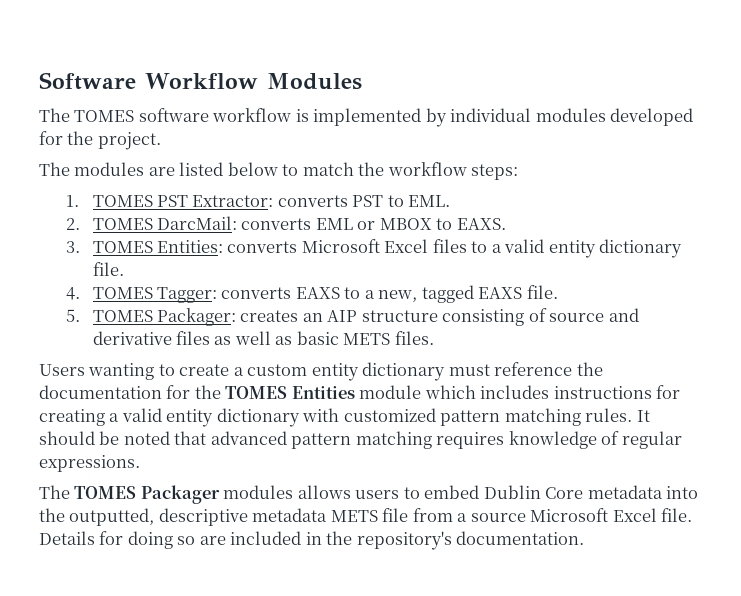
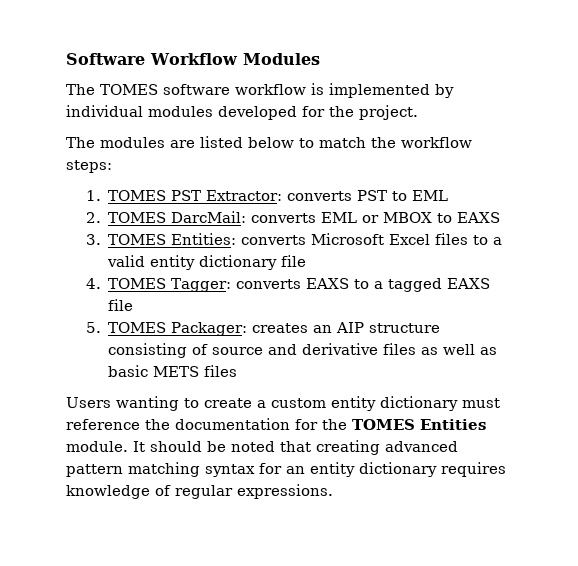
[408,195,451,207] EML. -> [412,190,449,201] EML
[456,218,506,230] EAXS. -> [457,212,501,223] EAXS
[92,262,124,276] file. -> [281,255,307,267] file
[378,290,418,302] new, -> (384, 285) none
[526,285,558,299] file. -> [108,299,134,311] file
[394,331,434,345] files. -> [204,365,238,377] files
[359,385,681,399] [39,408,633,427] module which includes instructions for creating a valid entity dictionary with customized pattern matching rules. -> [66,441,128,452] module.
(207, 438) none -> [316,440,380,455] creating
(432, 440) none -> [205,462,437,477] syntax for an entity dictionary
[39,485,699,504] [39,508,693,526] [39,531,585,550] // The TOMES Packager modules allows users to embed Dublin Core metadata into the outputted, descriptive metadata METS file from a source Microsoft Excel file. Details for doing so are included in the repository's documentation. -> (333, 491) none

